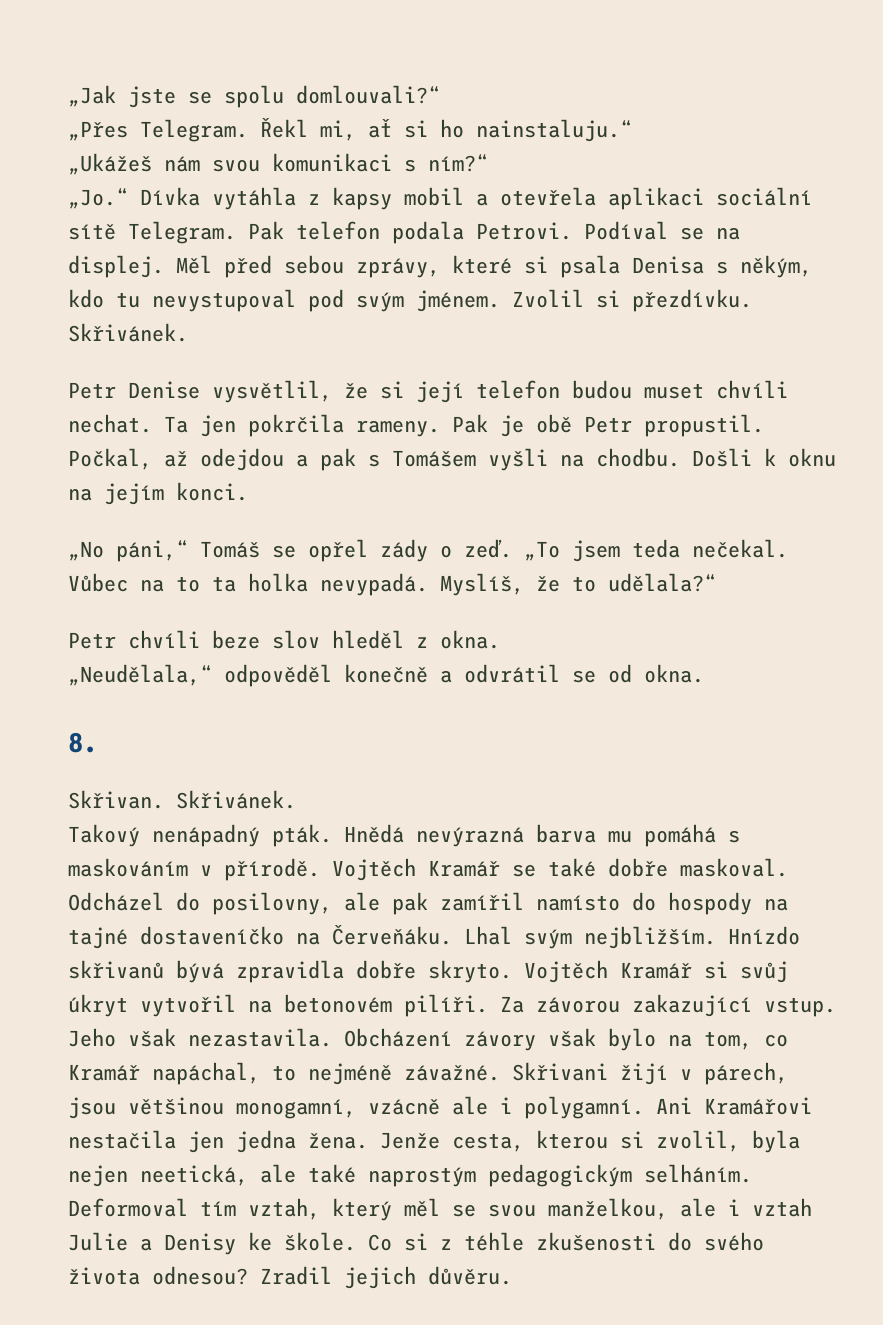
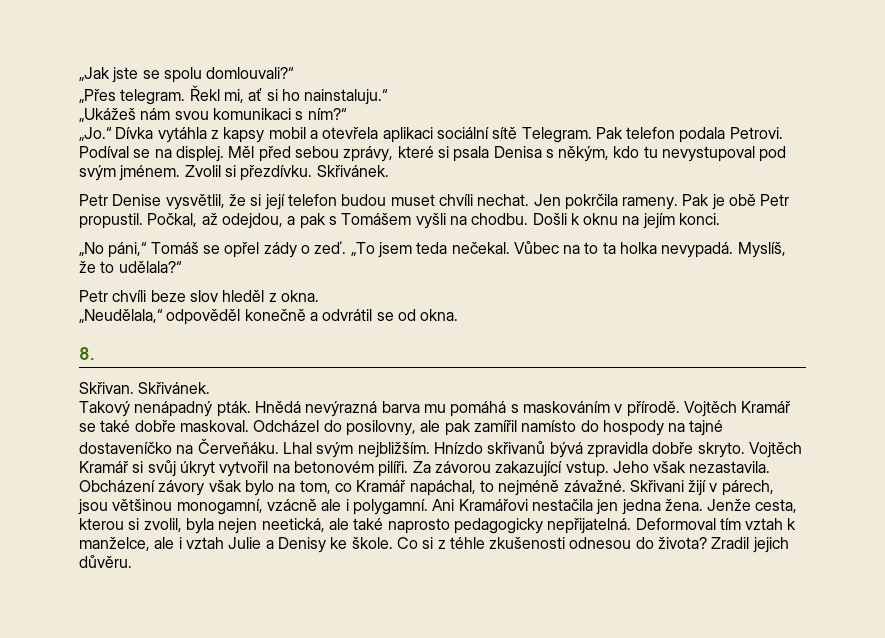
[140,119,248,142] Telegram. -> [120,89,186,105] telegram.
[164,415,236,437] Ta jen -> [533,194,561,206] Jen
[200,448,284,471] odejdou -> [221,213,283,229] odejdou,
[368,1164,752,1187] [68,1198,668,1221] naprostým pedagogickým selháním. Deformoval tím vztah, který měl se svou manželkou, -> [387,518,797,534] [79,537,150,551] naprosto pedagogicky nepřijatelná. Deformoval tím vztah k manželce,
[668,1232,764,1251] [68,1266,248,1285] do svého života odnesou? -> [569,537,708,549] odnesou do života?

